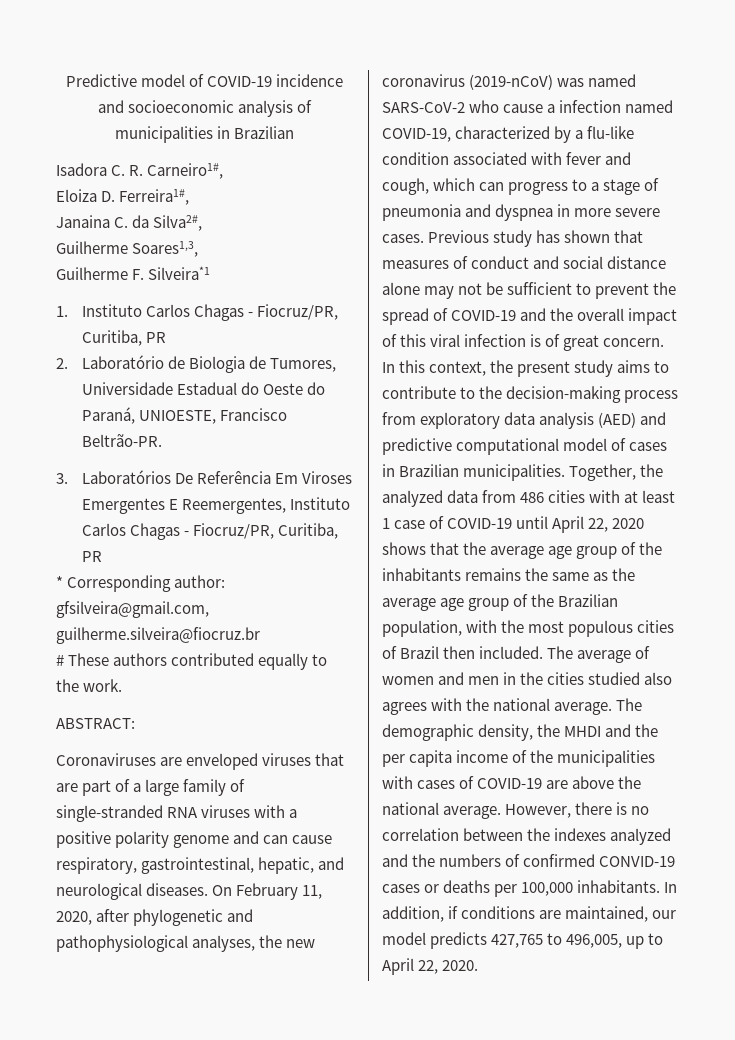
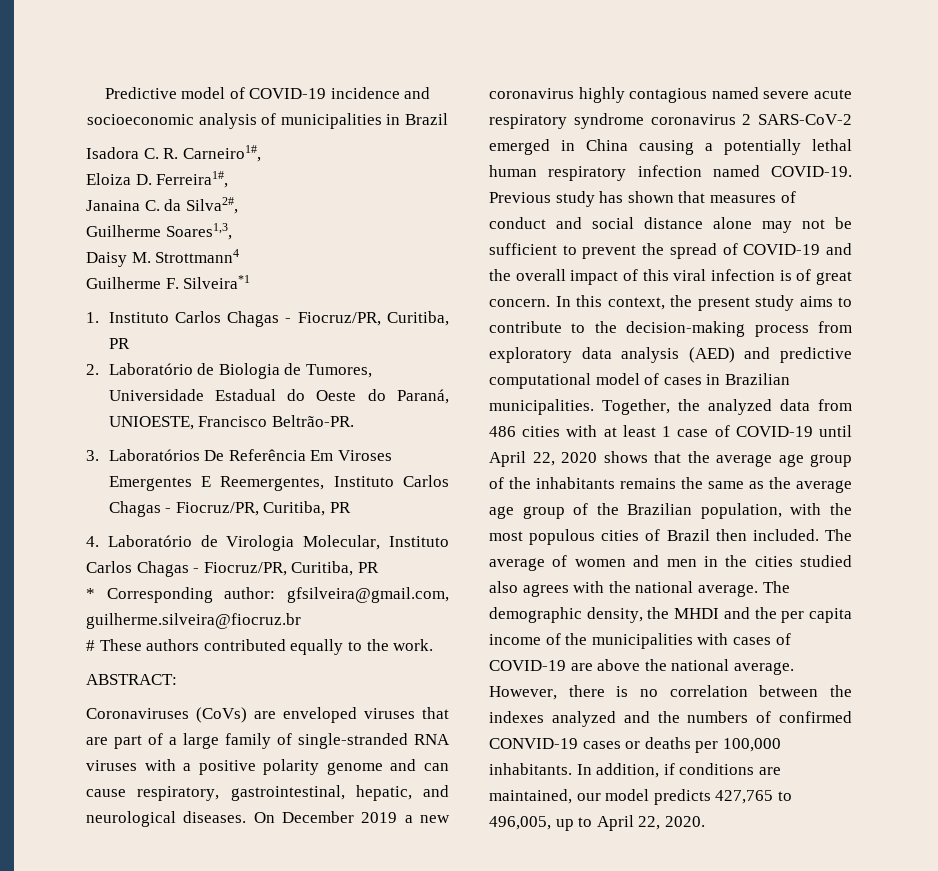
[234,126,295,139] Brazilian -> [404,113,448,125] Brazil
(199, 249) none -> [86,249,240,267] // Daisy M. Strottmann4
(102, 556) none -> [86,535,450,551] [86,561,379,577] // 4. Laboratório de Virologia Molecular, Instituto Carlos Chagas - Fiocruz/PR, Curitiba, PR
(156, 759) none -> [196,707,247,723] (CoVs)
[236,883,323,900] [56,909,254,926] [56,935,316,952] [382,74,637,90] [382,100,674,113] [382,126,635,143] [382,152,632,165] [382,178,660,195] [382,204,661,221] [382,234,424,243] February 11, 2020, after phylogenetic and pathophysiological analyses, the new coronavirus (2019-nCoV) was named SARS-CoV-2 who cause a infection named COVID-19, characterized by a flu-like condition associated with fever and cough, which can progress to a stage of pneumonia and dyspnea in more severe cases. -> [282,811,450,823] [489,87,852,103] [489,113,852,129] [489,139,852,155] [489,165,852,181] December 2019 a new coronavirus highly contagious named severe acute respiratory syndrome coronavirus 2 SARS-CoV-2 emerged in China causing a potentially lethal human respiratory infection named COVID-19.

